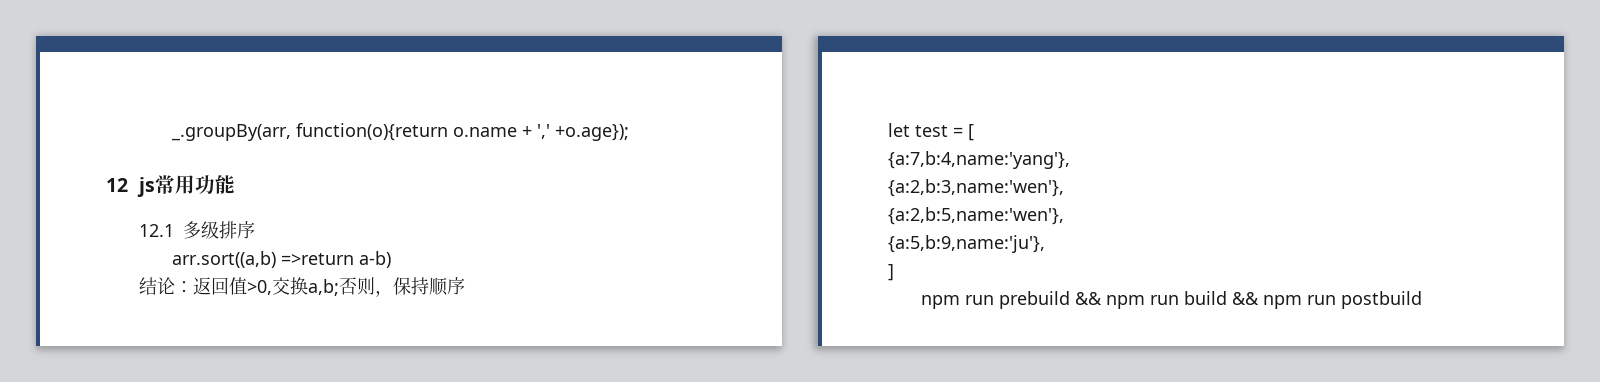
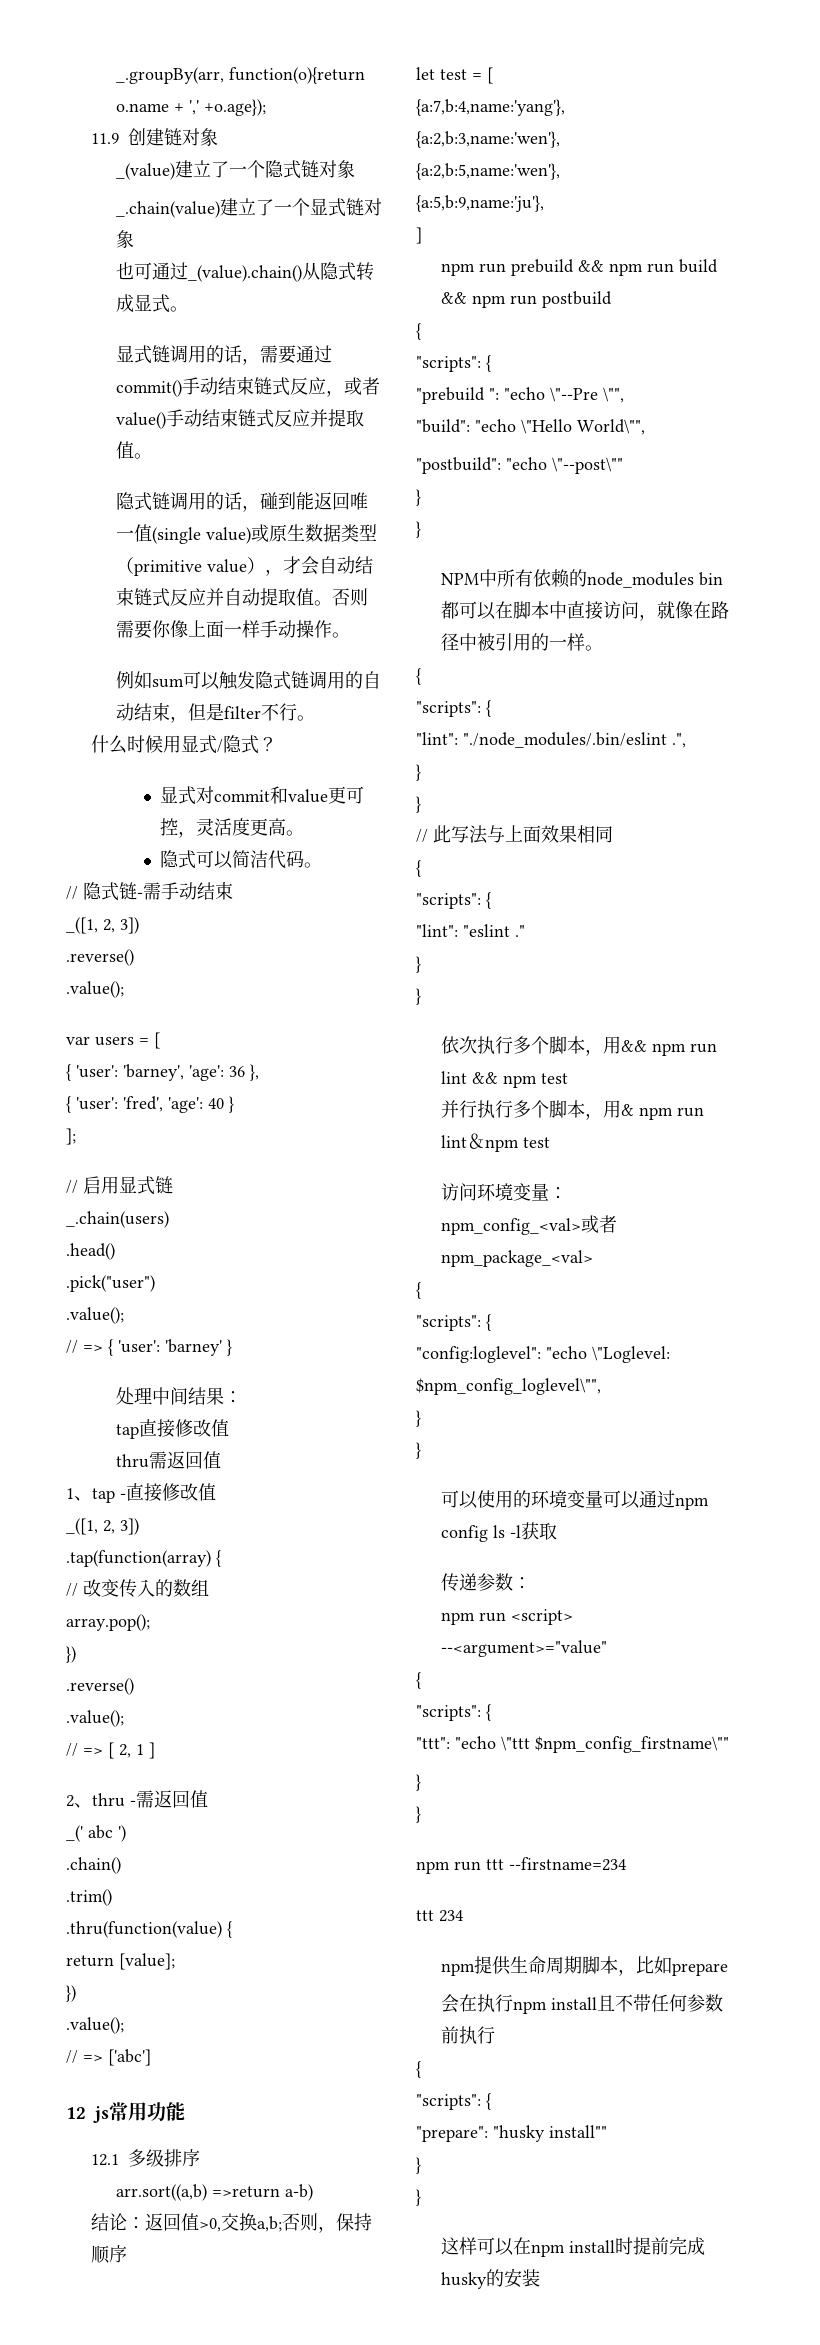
(630, 132) none -> [90,128,218,146] [115,160,355,180] [115,198,382,218] [115,230,134,248] [115,262,374,282] [115,294,188,313] [115,345,332,365] [115,377,380,397] [115,409,364,429] [115,441,152,459] [115,492,368,512] [115,524,377,544] [115,556,373,576] [115,588,368,607] [115,620,350,639] [115,671,381,690] [115,703,315,723] [90,735,277,754] [160,786,365,805] [160,818,305,838] [160,850,323,869] [66,882,233,901] [66,917,139,934] [66,949,134,966] [66,981,124,998] [66,1032,160,1049] [66,1064,259,1081] [66,1096,234,1113] [66,1128,76,1145] [66,1176,173,1195] [66,1211,169,1228] [66,1243,115,1260] [66,1275,155,1292] [66,1307,124,1324] [66,1339,232,1356] [115,1387,242,1405] [115,1419,229,1439] [115,1451,221,1469] [66,1483,216,1503] [66,1518,139,1535] [66,1550,221,1567] [66,1579,209,1598] [66,1614,150,1631] [66,1646,76,1663] [66,1678,134,1695] [66,1710,124,1727] [66,1742,155,1759] [66,1790,208,1808] [66,1825,126,1842] [66,1857,121,1874] [66,1889,112,1906] [66,1921,232,1938] [66,1953,175,1970] [66,1985,76,2002] [66,2017,124,2034] [66,2049,151,2066] // 11.9创建链对象 // _(value)建立了一个隐式链对象 // _.chain(value)建立了一个显式链对象 // 也可通过_(value).chain()从隐式转成显式。 // 显式链调用的话，需要通过commit()手动结束链式反应，或者value()手动结束链式反应并提取值。 // 隐式链调用的话，碰到能返回唯一值(single value)或原生数据类型（primitive value），才会自动结束链式反应并自动提取值。否则需要你像上面一样手动操作。 // 例如sum可以触发隐式链调用的自动结束，但是filter不行。 // 什么时候用显式/隐式？ // 显式对commit和value更可控，灵活度更高。 // 隐式可以简洁代码。 // // 隐式链-需手动结束 // _([1, 2, 3]) // .reverse() // .value(); // var users = [ // { 'user': 'barney', 'age': 36 }, // { 'user': 'fred', 'age': 40 } // ]; // // 启用显式链 // _.chain(users) // .head() // .pick("user") // .value(); // // => { 'user': 'barney' } // 处理中间结果： // tap直接修改值 // thru需返回值 // 1、tap -直接修改值 // _([1, 2, 3]) // .tap(function(array) { // // 改变传入的数组 // array.pop(); // }) // .reverse() // .value(); // // => [ 2, 1 ] // 2、thru -需返回值 // _(' abc ') // .chain() // .trim() // .thru(function(value) { // return [value]; // }) // .value(); // // => ['abc']
(1423, 300) none -> [416,323,421,340] [416,355,491,372] [416,387,624,404] [416,419,645,435] [416,457,623,474] [416,489,421,506] [416,521,421,538] [440,569,723,588] [440,601,729,621] [440,633,603,651] [416,668,421,685] [416,700,491,717] [416,732,686,748] [416,764,421,781] [416,796,421,813] [416,825,613,844] [416,860,421,877] [416,892,491,909] [416,924,525,937] [416,956,421,973] [416,988,421,1005] [440,1036,717,1056] [440,1071,568,1088] [440,1100,704,1120] [440,1133,550,1152] [440,1183,567,1201] [440,1215,617,1235] [440,1250,593,1267] [416,1282,421,1299] [416,1314,491,1331] [416,1346,670,1363] [416,1378,601,1395] [416,1410,421,1427] [416,1442,421,1459] [440,1490,709,1510] [440,1522,557,1542] [440,1573,531,1592] [440,1609,573,1625] [440,1640,607,1657] [416,1672,421,1689] [416,1704,491,1721] [416,1736,729,1753] [416,1774,421,1791] [416,1806,421,1823] [416,1857,626,1874] [416,1910,463,1922] [440,1956,728,1976] [440,1994,723,2014] [440,2026,495,2044] [416,2061,421,2078] [416,2093,491,2110] [416,2125,607,2142] [416,2157,421,2174] [416,2189,421,2206] [440,2236,705,2257] [440,2268,540,2289] // { // "scripts": { // "prebuild ": "echo \"--Pre \"", // "build": "echo \"Hello World\"", // "postbuild": "echo \"--post\"" // } // } // NPM中所有依赖的node_modules bin都可以在脚本中直接访问，就像在路径中被引用的一样。 // { // "scripts": { // "lint": "./node_modules/.bin/eslint .", // } // } // // 此写法与上面效果相同 // { // "scripts": { // "lint": "eslint ." // } // } // 依次执行多个脚本，用&& npm run lint && npm test // 并行执行多个脚本，用& npm run lint＆npm test // 访问环境变量： // npm_config_<val>或者npm_package_<val> // { // "scripts": { // "config:loglevel": "echo \"Loglevel: $npm_config_loglevel\"", // } // } // 可以使用的环境变量可以通过npm config ls -l获取 // 传递参数： // npm run <script> --<argument>="value" // { // "scripts": { // "ttt": "echo \"ttt $npm_config_firstname\"" // } // } // npm run ttt --firstname=234 // ttt 234 // npm提供生命周期脚本，比如prepare // 会在执行npm install且不带任何参数前执行 // { // "scripts": { // "prepare": "husky install"" // } // } // 这样可以在npm install时提前完成husky的安装

